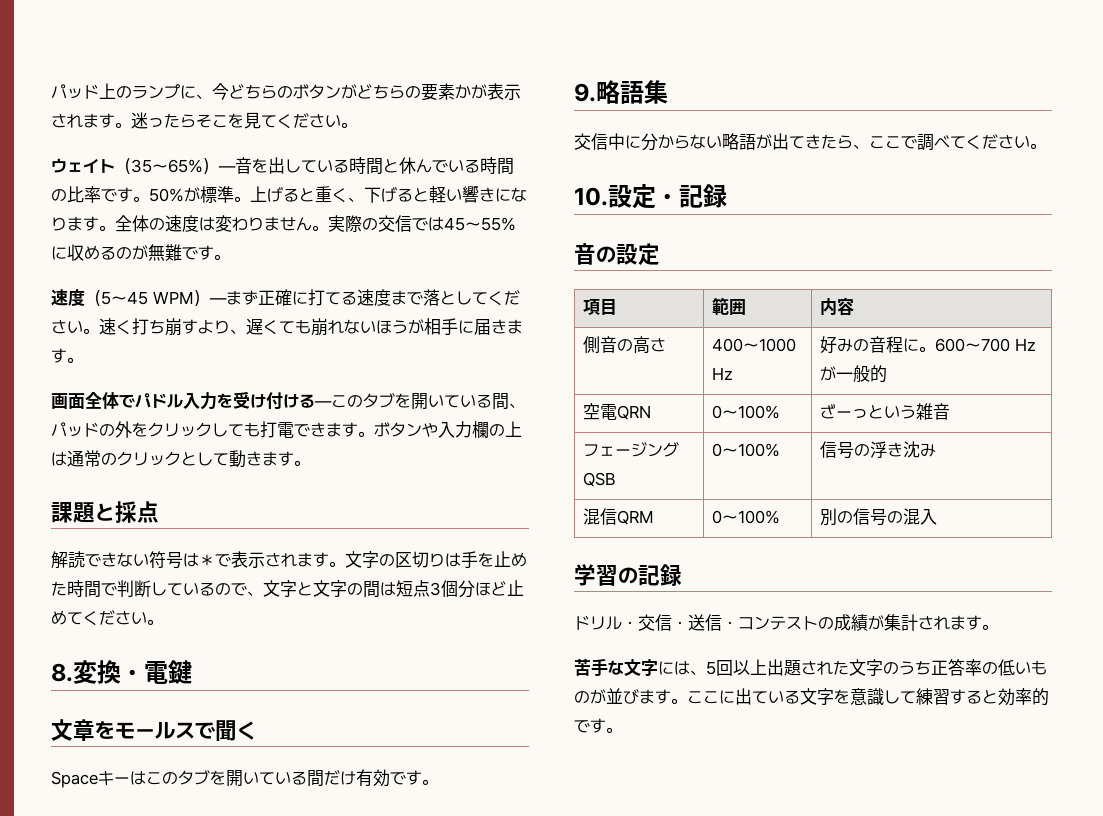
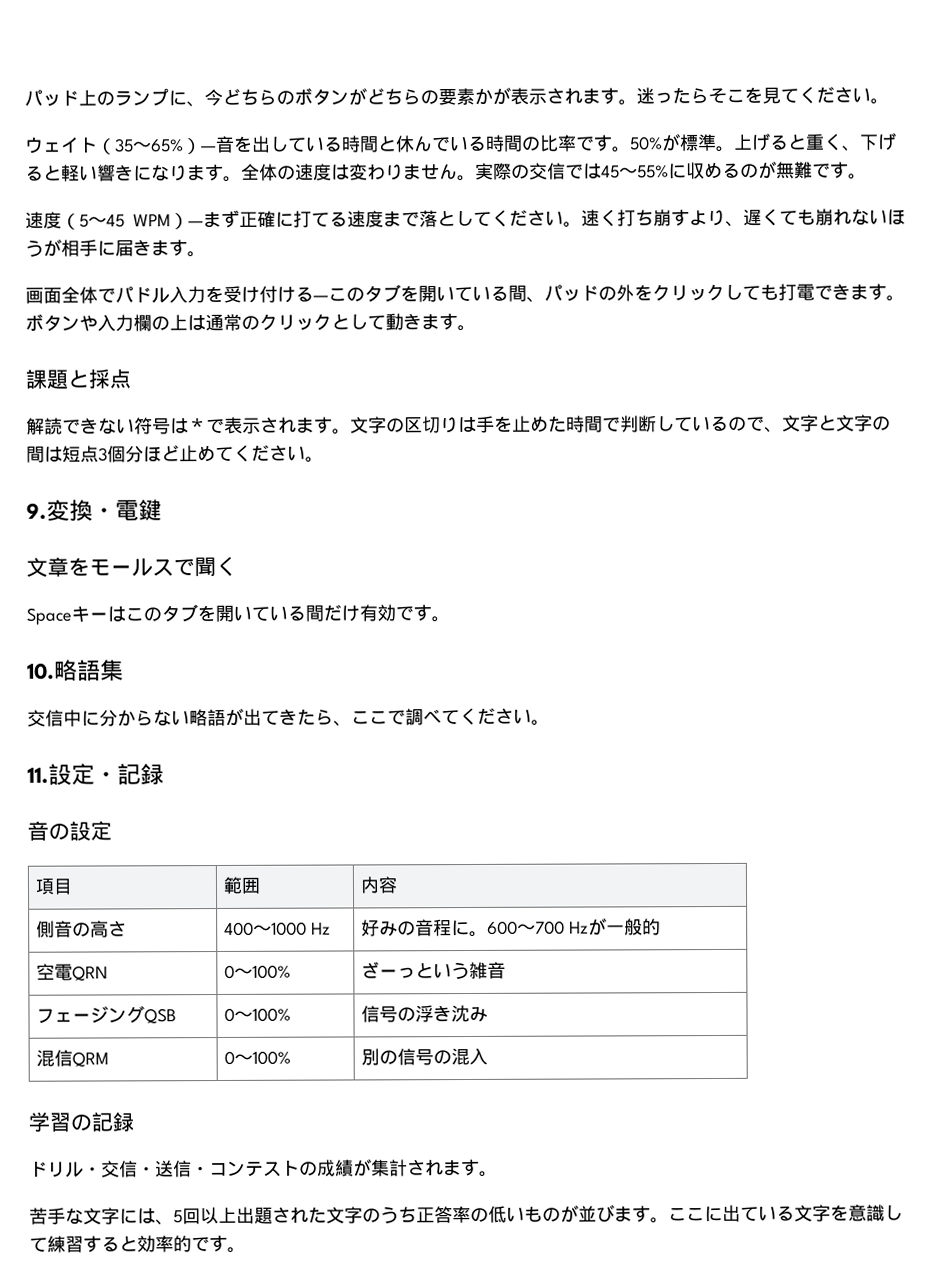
[51,663,73,682] 8. -> [26,502,47,520] 9.
[574,83,596,102] 9. -> [27,662,55,680] 10.
[574,187,608,206] 10. -> [27,767,49,784] 11.

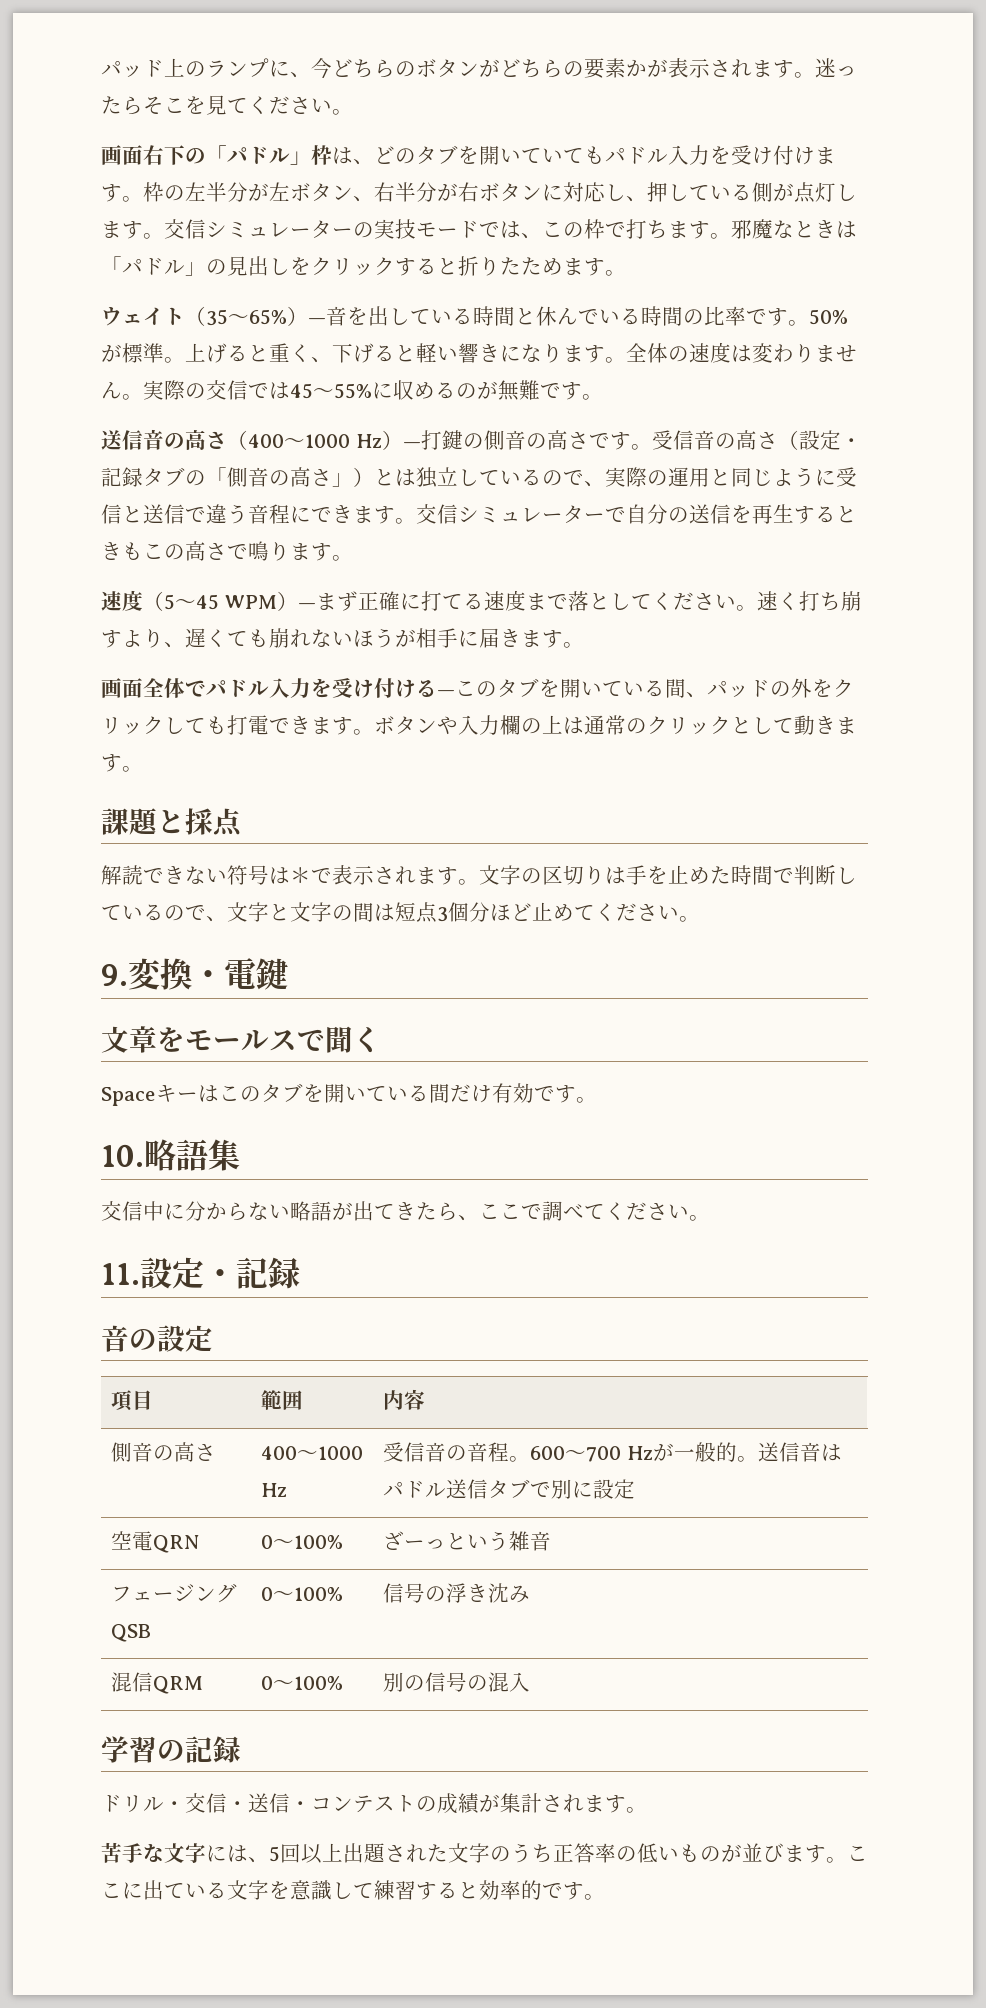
(889, 101) none -> [101,145,836,165] [101,182,857,203] [101,219,857,239] [101,256,626,276] // 画面右下の「パドル」枠は、どのタブを開いていてもパドル入力を受け付けます。枠の左半分が左ボタン、右半分が右ボタンに対応し、押している側が点灯します。交信シミュレーターの実技モードでは、この枠で打ちます。邪魔なときは「パドル」の見出しをクリックすると折りたためます。
(867, 176) none -> [101,429,862,450] [101,467,857,488] [101,504,857,524] [101,541,353,561] // 送信音の高さ（400〜1000 Hz）—打鍵の側音の高さです。受信音の高さ（設定・記録タブの「側音の高さ」）とは独立しているので、実際の運用と同じように受信と送信で違う音程にできます。交信シミュレーターで自分の送信を再生するときもこの高さで鳴ります。
[361,919,471,937] 好みの音程に -> [383,1442,510,1462] 受信音の音程
(661, 927) none -> [736,1442,842,1462] [383,1479,636,1499] 。送信音はパドル送信タブで別に設定

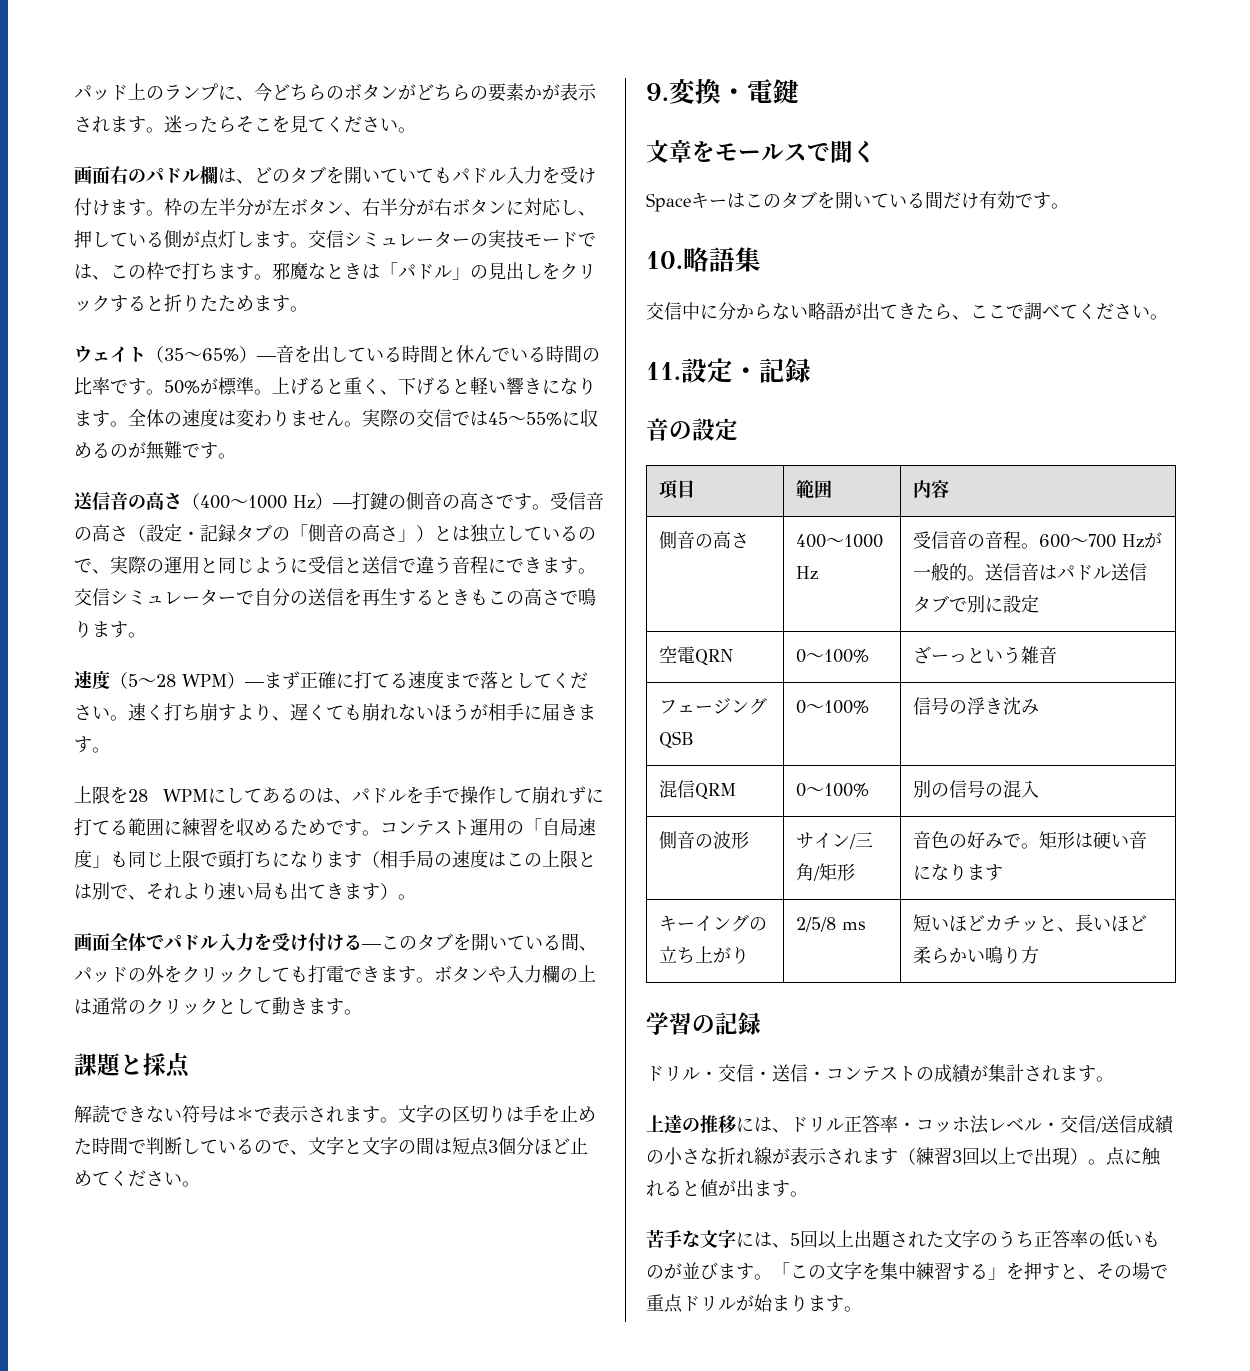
[164,145,332,165] 下の「パドル」枠 -> [128,166,218,184] のパドル欄
[196,594,219,610] 45 -> [156,674,176,687] 28
(584, 645) none -> [74,786,604,804] [74,818,596,836] [74,850,596,869] [74,882,416,900] // 上限を28 WPMにしてあるのは、パドルを手で操作して崩れずに打てる範囲に練習を収めるためです。コンテスト運用の「自局速度」も同じ上限で頭打ちになります（相手局の速度はこの上限とは別で、それより速い局も出てきます）。
(531, 1682) none -> [659,831,750,849] [796,832,874,849] [796,863,856,881] [913,831,1148,849] [913,863,1004,881] [659,914,768,932] [659,946,750,964] [796,917,867,932] [913,914,1148,932] [913,946,1040,964] // 側音の波形 | サイン/三角/矩形 | 音色の好みで。矩形は硬い音になります // キーイングの立ち上がり | 2/5/8 ms | 短いほどカチッと、長いほど柔らかい鳴り方
(647, 1810) none -> [646,1114,1175,1134] [646,1147,1161,1166] [646,1179,808,1197] // 上達の推移には、ドリル正答率・コッホ法レベル・交信/送信成績の小さな折れ線が表示されます（練習3回以上で出現）。点に触れると値が出ます。
[847,1845,868,1861] [101,1880,563,1900] ここに出ている文字を意識して練習すると効率的で -> [772,1261,1168,1280] [646,1294,826,1313] 「この文字を集中練習する」を押すと、その場で重点ドリルが始まりま

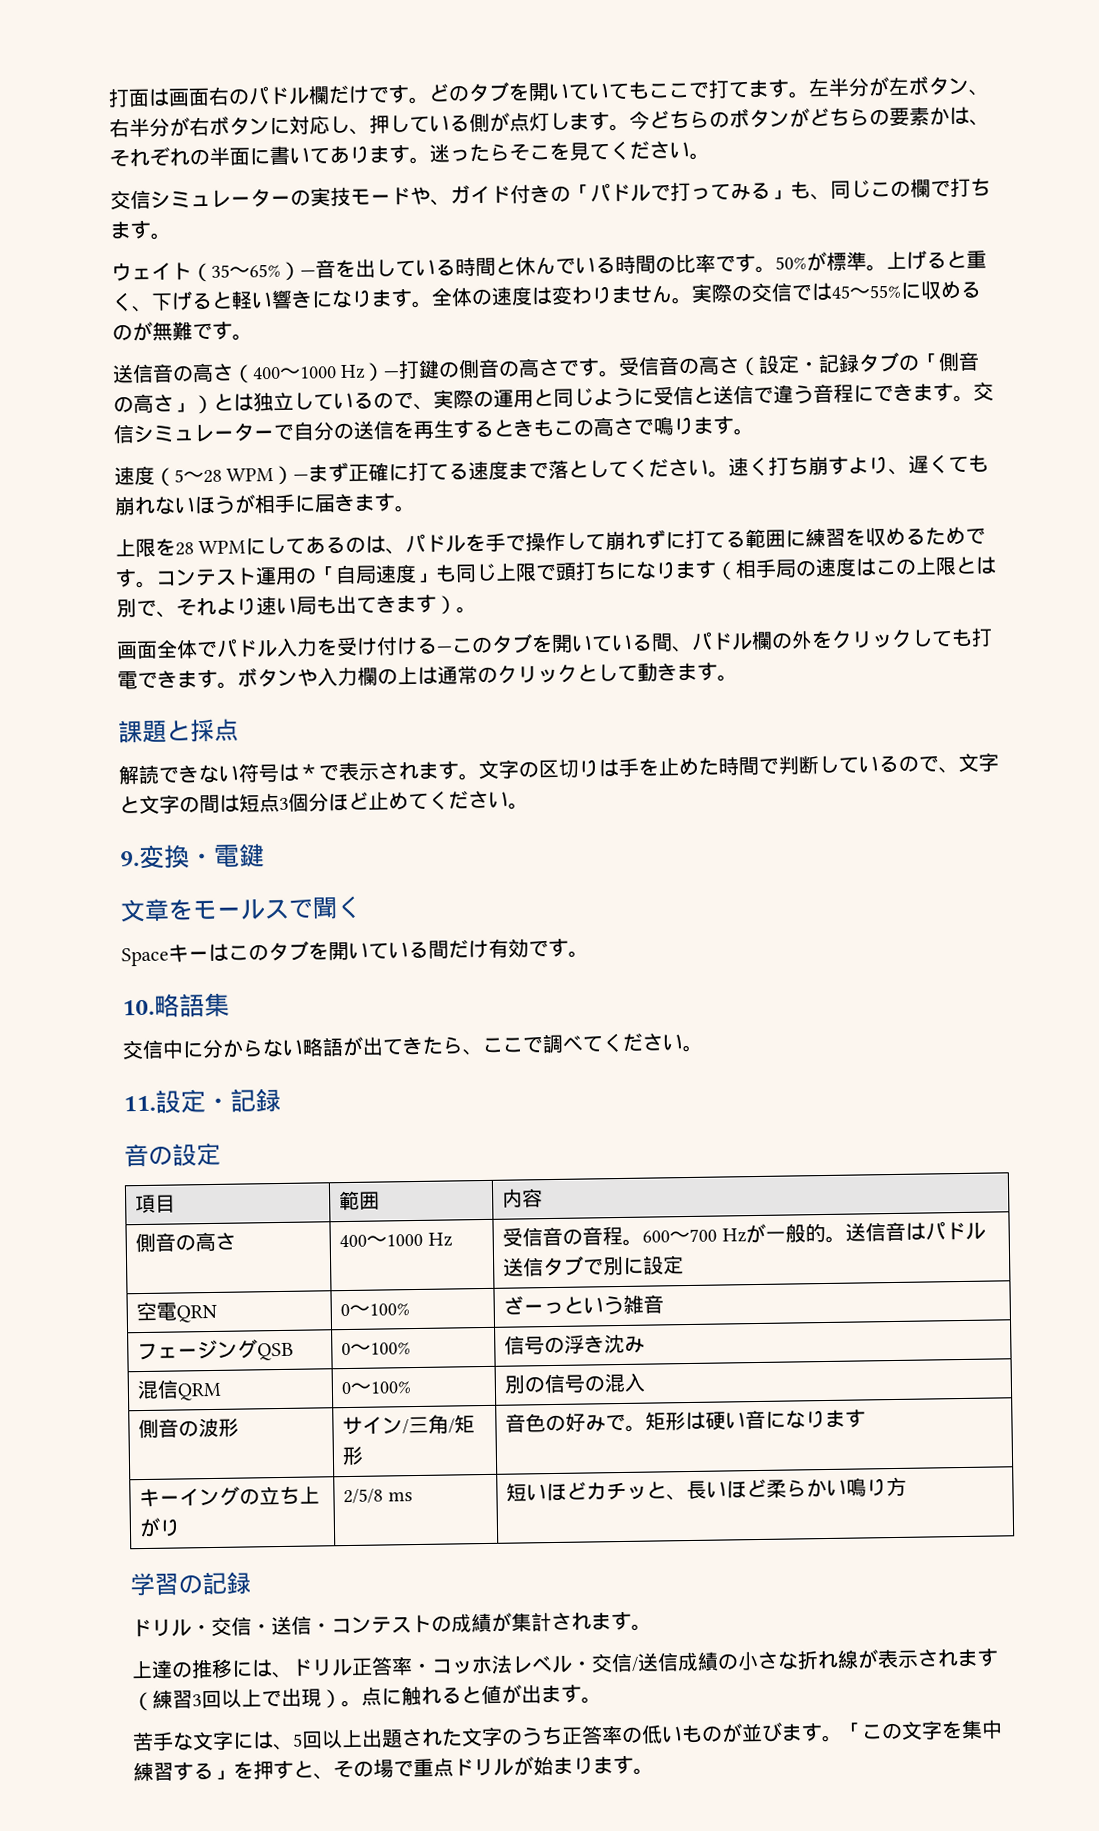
[74,83,597,102] [74,115,416,133] パッド上のランプに、今どちらのボタンがどちらの要素かが表示されます。迷ったらそこを見てください。 // -> [108,88,170,108] 打面は
[218,168,254,184] は、 -> [328,84,430,105] だけです。
[452,166,596,184] [74,198,200,216] パドル入力を受け付けます。枠の -> [648,79,810,99] ここで打てます。
(308, 245) none -> [629,106,990,130] [109,140,710,168] 今どちらのボタンがどちらの要素かは、それぞれの半面に書いてあります。迷ったらそこを見てください。 //
[578,232,596,247] [74,262,596,280] [74,294,254,312] では、この枠で打ちます。邪魔なときは「パドル」の見出しをクリックすると折りたため -> [410,177,991,206] や、ガイド付きの「パドルで打ってみる」も、同じこの欄で打ち
[92,967,128,983] ッド -> [711,630,773,651] ドル欄

